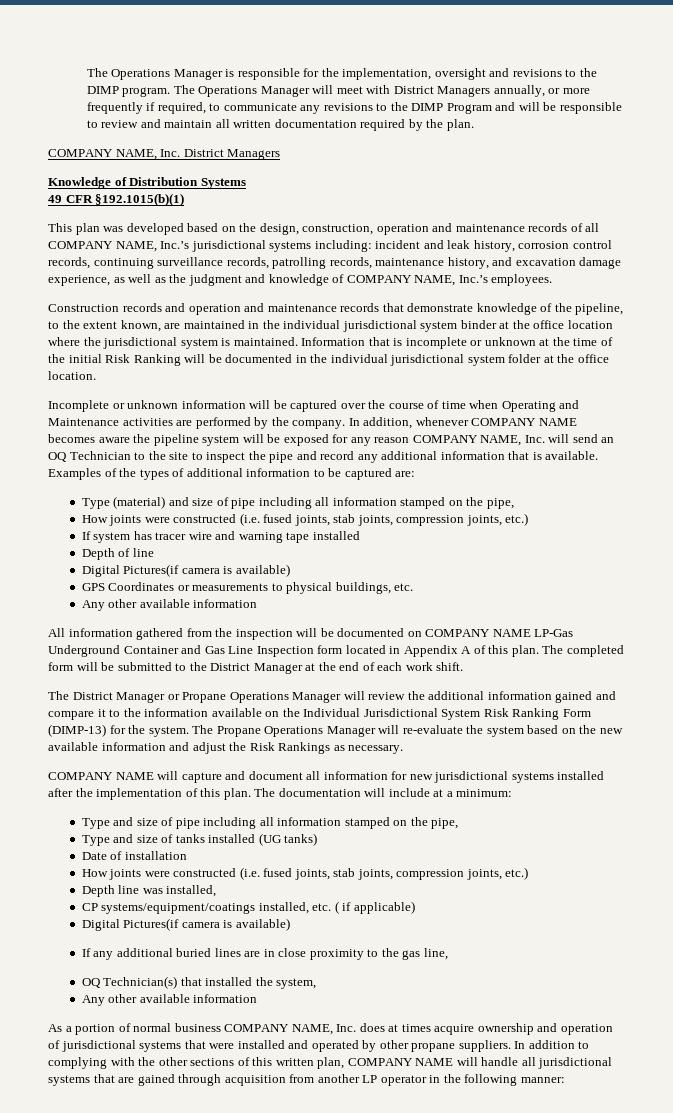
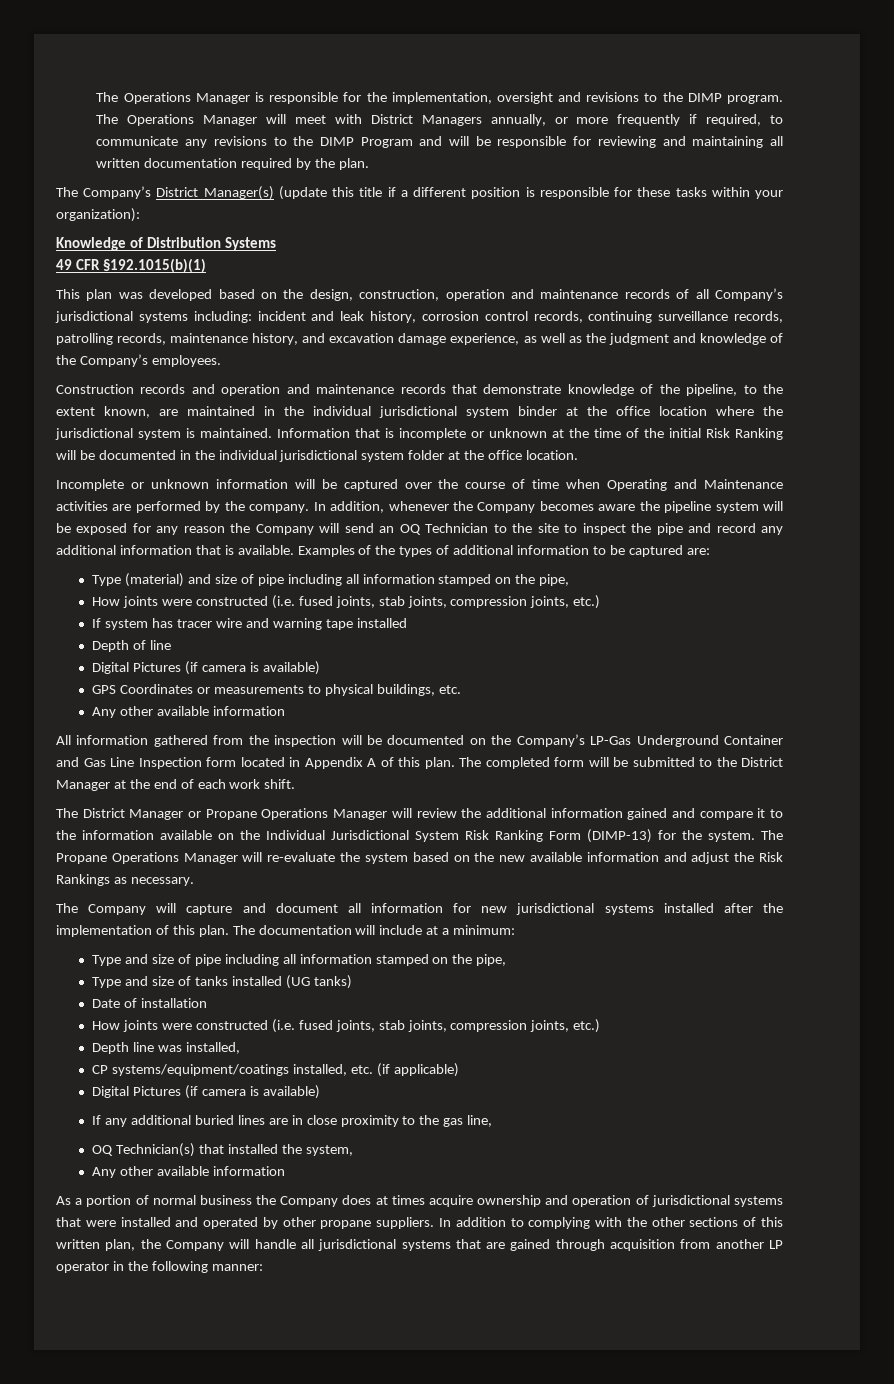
[86,119,213,128] to review and maintain -> [573,136,764,148] for reviewing and maintaining
[48,149,281,160] COMPANY NAME, Inc. District Managers -> [56,186,784,200] [56,208,140,222] The Company’s District Manager(s) (update this title if a different position is responsible for these tasks within your organization):
[48,241,190,252] COMPANY NAME, Inc.’s -> [714,288,783,301] Company’s
[346,275,488,286] COMPANY NAME, Inc.’s -> [56,354,148,367] the Company’s
[471,418,577,426] COMPANY NAME -> [452,501,536,513] the Company
[412,435,545,446] COMPANY NAME, Inc. -> [230,523,314,535] the Company
[123,564,180,577] Pictures(if -> [133,661,199,675] Pictures (if
[425,629,531,637] COMPANY NAME -> [491,734,585,747] the Company’s
[48,772,154,780] COMPANY NAME -> [56,903,147,915] The Company
[334,901,352,914] ( if -> [376,1063,390,1077] (if
[123,918,180,931] Pictures(if -> [133,1085,199,1099] Pictures (if
[224,1024,357,1035] COMPANY NAME, Inc. -> [256,1195,339,1207] the Company
[347,1058,454,1066] COMPANY NAME -> [140,1239,224,1251] the Company

